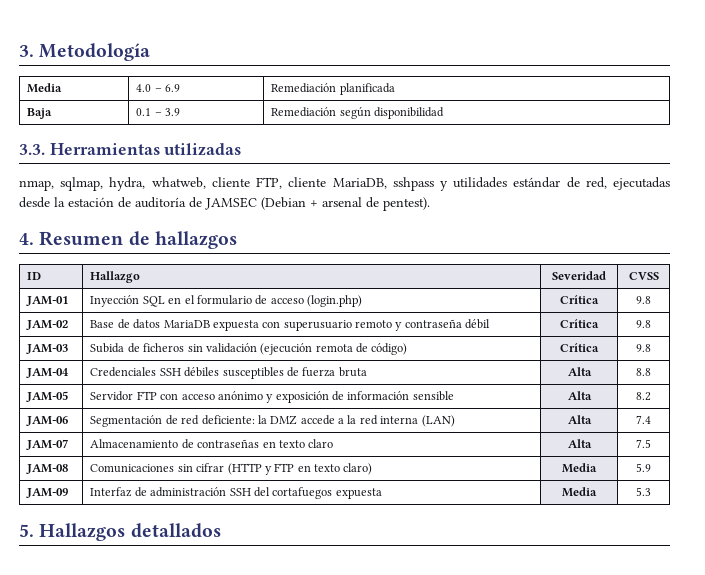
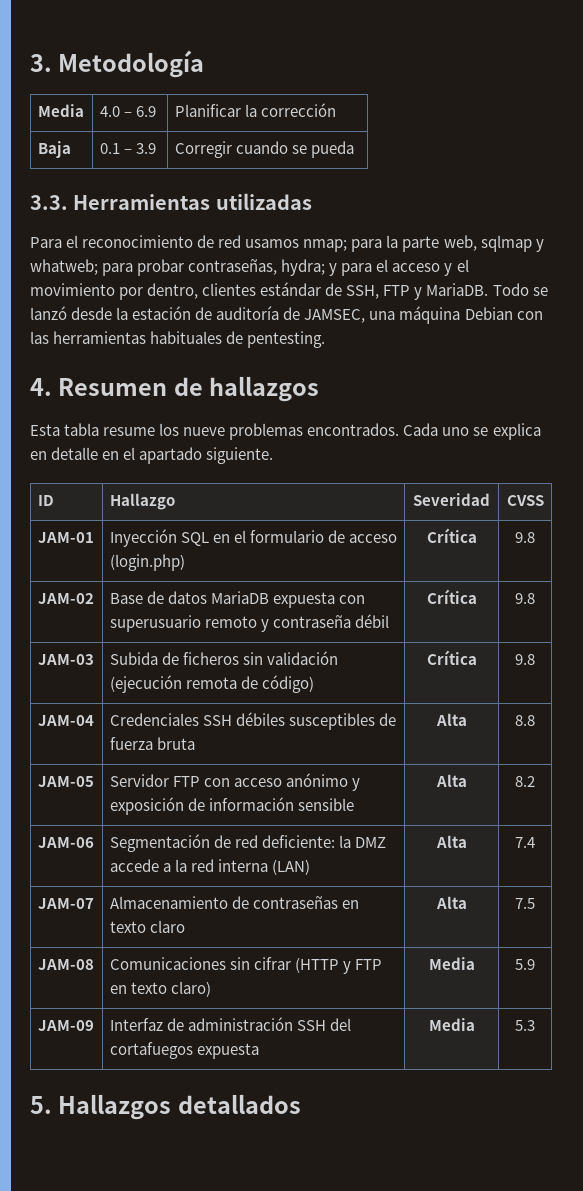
[271,83,395,95] Remediación planificada -> [174,103,336,117] Planificar la corrección
[271,106,445,119] Remediación según disponibilidad -> [174,141,354,158] Corregir cuando se pueda
[19,177,670,191] nmap, sqlmap, hydra, whatweb, cliente FTP, cliente MariaDB, sshpass y utilidades estándar de red, ejecutadas -> [30,235,544,252] [30,259,469,276] [30,282,548,300] [30,306,67,320] Para el reconocimiento de red usamos nmap; para la parte web, sqlmap y whatweb; para probar contraseñas, hydra; y para el acceso y el movimiento por dentro, clientes estándar de SSH, FTP y MariaDB. Todo se lanzó
[205,197,430,211] [19,231,237,249] JAMSEC (Debian + arsenal de pentest). // 4. Resumen de hallazgos -> [304,306,543,324] [30,331,326,348] [30,376,320,402] [30,423,541,440] [30,447,274,464] JAMSEC, una máquina Debian con las herramientas habituales de pentesting. // 4. Resumen de hallazgos // Esta tabla resume los nueve problemas encontrados. Cada uno se explica en detalle en el apartado siguiente.

